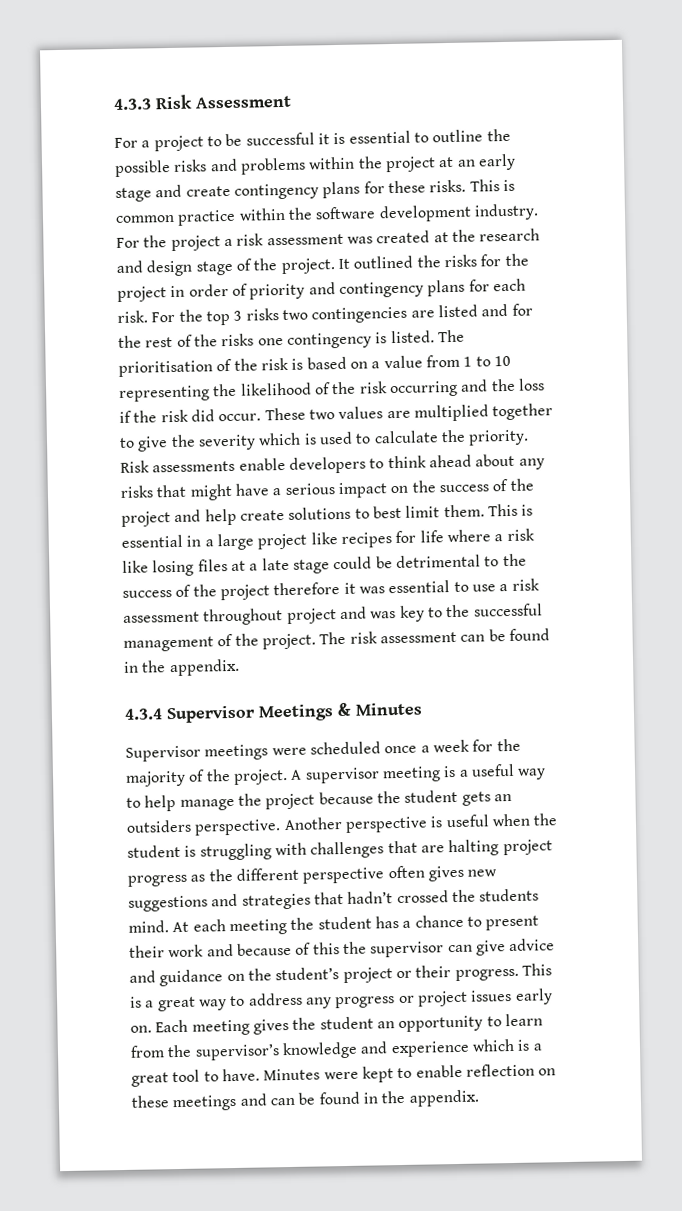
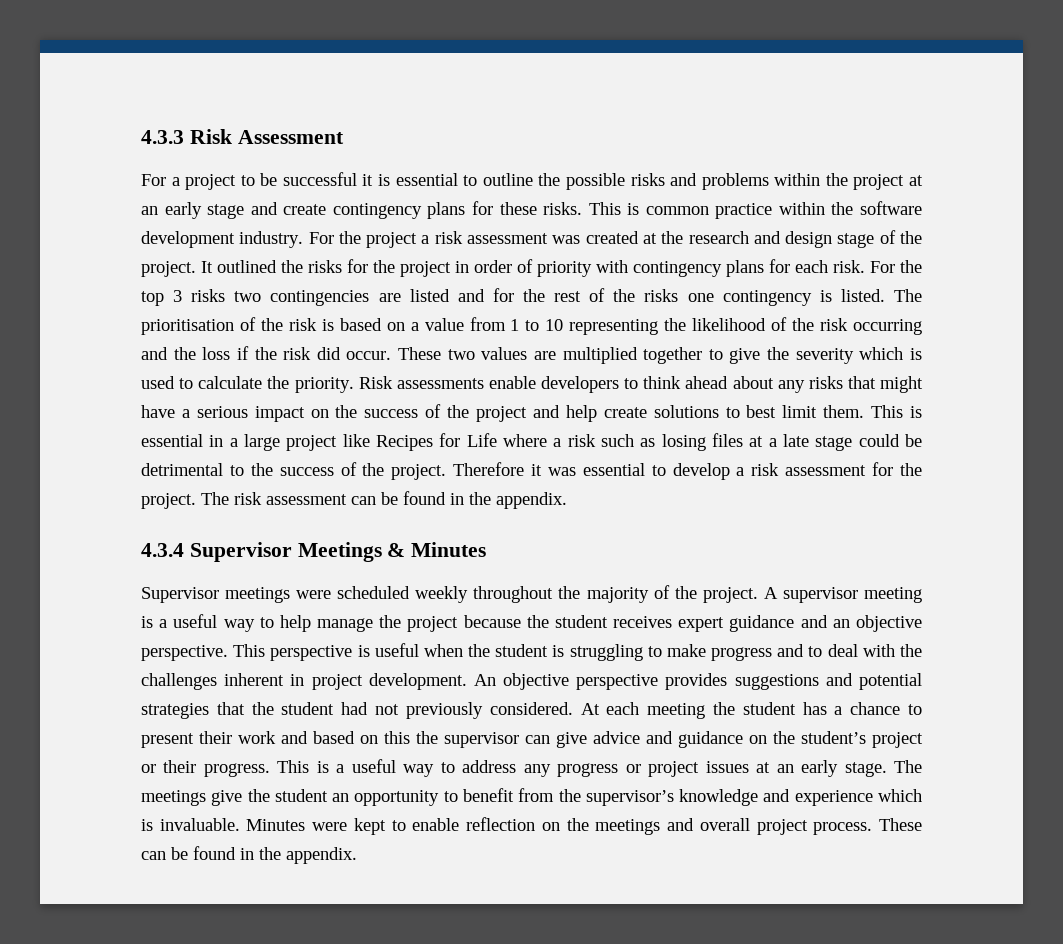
[308,282,336,295] and -> [596,260,628,273] with
[340,530,444,548] recipes for life -> [376,433,497,451] Recipes for Life
[122,560,149,573] like -> [600,434,656,447] such as
[219,582,341,601] project therefore -> [391,462,525,480] project. Therefore
[471,578,540,592] [123,603,543,626] [123,633,234,652] use a risk assessment throughout project and was key to the successful management of -> [672,462,894,480] develop a risk assessment for
[384,739,494,754] once a week for -> [415,586,554,603] weekly throughout
[461,791,512,806] [126,817,343,836] gets an outsiders perspective. Another -> [613,615,922,632] [141,644,266,661] receives expert guidance and an objective perspective. This
[274,839,553,859] [127,865,498,887] with challenges that are halting project progress as the different perspective often gives new -> [647,644,922,661] [141,673,728,690] to make progress and to deal with the challenges inherent in project development. An objective perspective provides
(239, 900) none -> [858,673,922,690] potential
[347,888,540,904] [128,920,169,933] hadn’t crossed the students mind. -> [251,702,573,719] the student had not previously considered.
[236,942,312,956] because of -> [313,731,378,744] based on
[157,996,196,1012] great -> [351,759,396,773] useful
[514,988,553,1005] [130,1019,289,1036] early on. Each meeting gives -> [756,760,923,777] [141,790,243,806] at an early stage. The meetings give
[504,1013,543,1027] learn -> [463,788,514,802] benefit
[532,1043,543,1051] [131,1068,260,1087] a great tool to have. -> [159,818,240,831] invaluable.
[131,1095,169,1108] these -> [566,818,589,831] the
(267, 1099) none -> [699,818,923,835] overall project process. These

